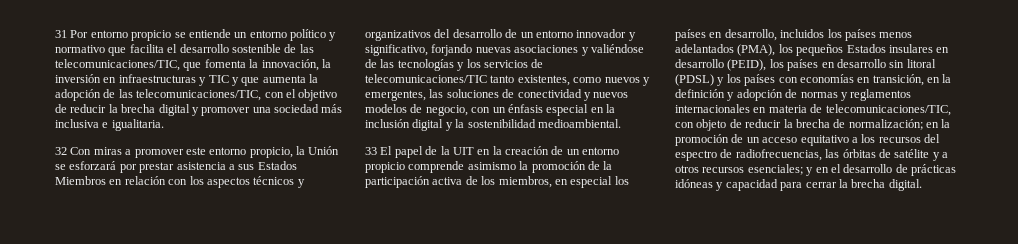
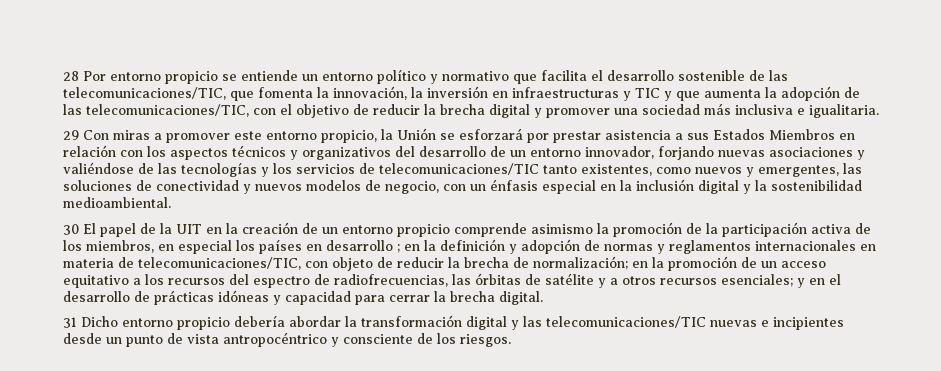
[55,30,67,38] 31 -> [63,71,79,81] 28
[55,147,67,155] 32 -> [63,130,79,140] 29
[576,29,636,41] [365,44,428,56] innovador y significativo, -> [585,146,654,159] innovador,
[365,147,377,155] 33 -> [63,224,79,235] 30
[724,29,913,41] [675,44,950,56] [675,59,936,71] [675,74,924,86] desarrollo, incluidos los países menos adelantados (PMA), los pequeños Estados insulares en desarrollo (PEID), los países en desarrollo sin litoral (PDSL) y los países con economías en transición, -> [326,240,400,253] desarrollo ;
(922, 185) none -> [63,315,844,330] [63,332,511,347] // 31 Dicho entorno propicio debería abordar la transformación digital y las telecomunicaciones/TIC nuevas e incipientes desde un punto de vista antropocéntrico y consciente de los riesgos.

